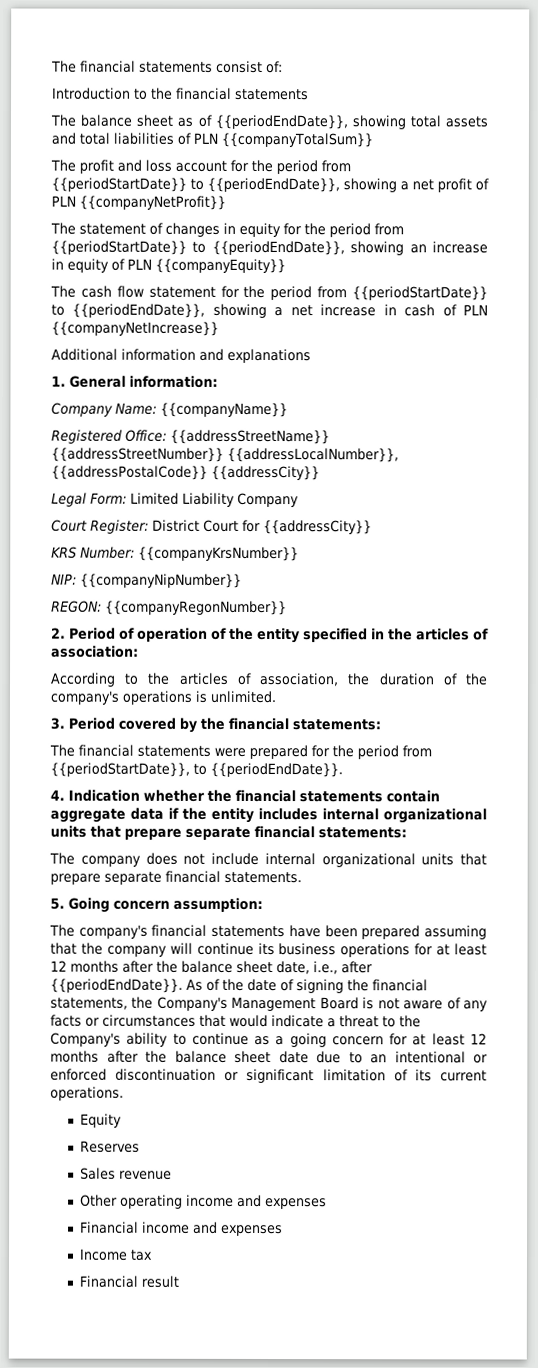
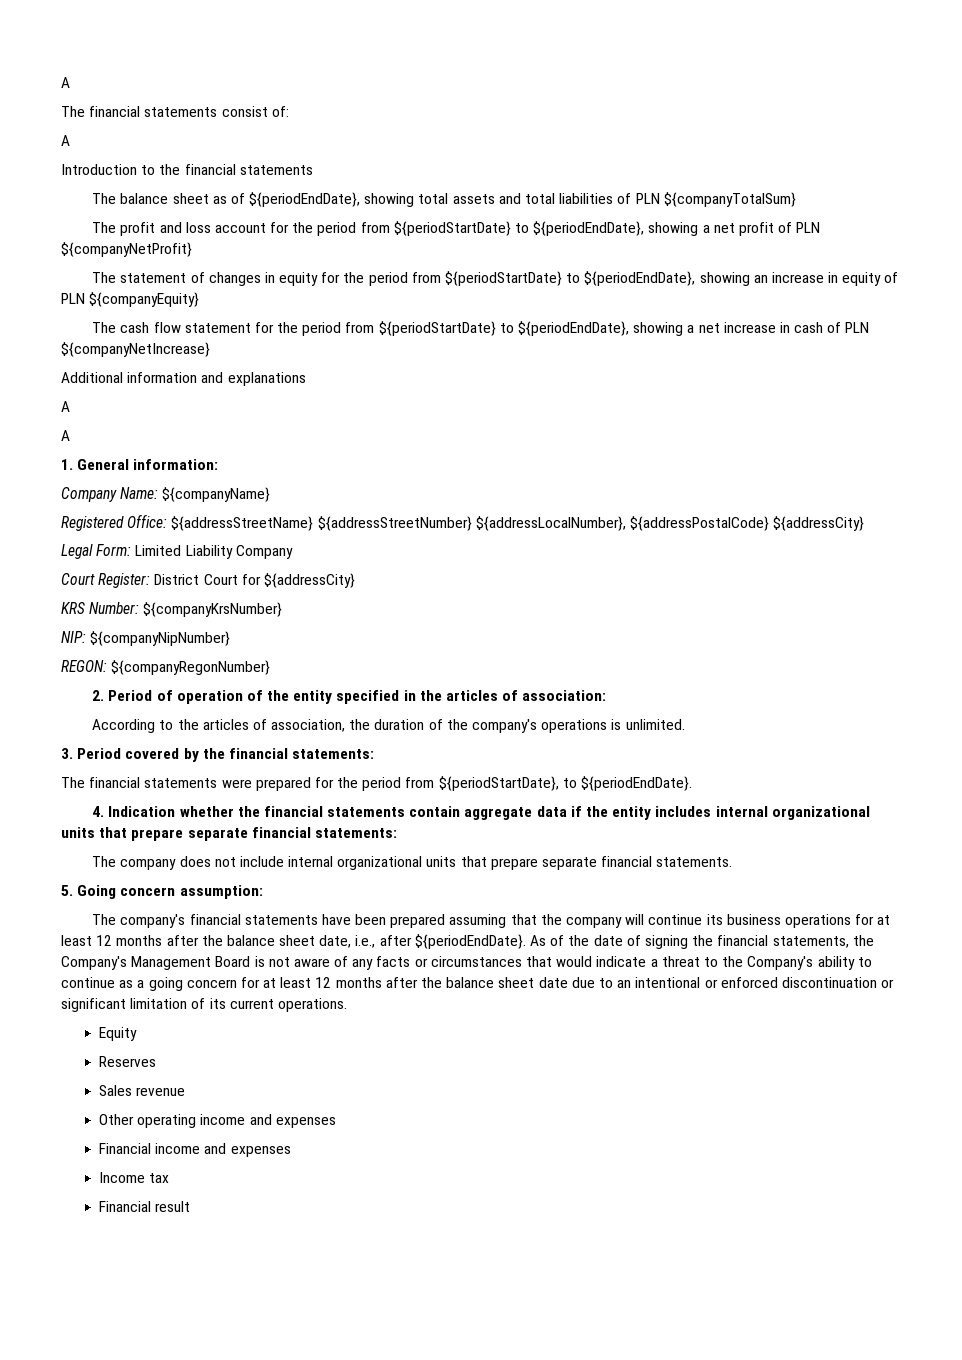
(51, 66) none -> [61,77,70,88] A //
(283, 67) none -> [61,135,70,146] // A
[214,114,348,130] {{periodEndDate}}, -> [249,192,361,207] ${periodEndDate},
[221,132,373,148] {{companyTotalSum}} -> [663,192,796,207] ${companyTotalSum}
[51,177,340,193] {{periodStartDate}} to {{periodEndDate}}, -> [393,221,645,236] ${periodStartDate} to ${periodEndDate},
[79,195,226,210] {{companyNetProfit}} -> [61,242,192,257] ${companyNetProfit}
[51,240,345,256] {{periodStartDate}} to {{periodEndDate}}, -> [444,271,696,286] ${periodStartDate} to ${periodEndDate},
[155,258,286,274] {{companyEquity}} -> [89,292,200,307] ${companyEquity}
[352,286,488,301] [51,303,206,318] {{periodStartDate}} to {{periodEndDate}}, -> [378,321,629,336] ${periodStartDate} to ${periodEndDate},
[51,321,219,336] {{companyNetIncrease}} -> [61,342,210,357] ${companyNetIncrease}
(311, 356) none -> [61,401,70,412] [61,430,70,441] // A // A
[160,402,288,418] {{companyName}} -> [162,487,271,502] ${companyName}
[170,429,330,445] [51,447,399,463] [51,465,320,481] {{addressStreetName}} {{addressStreetNumber}} {{addressLocalNumber}}, {{addressPostalCode}} {{addressCity}} -> [171,516,865,531] ${addressStreetName} ${addressStreetNumber} ${addressLocalNumber}, ${addressPostalCode} ${addressCity}
[263,519,372,535] {{addressCity}} -> [263,573,355,588] ${addressCity}
[138,546,299,562] {{companyKrsNumber}} -> [143,602,283,617] ${companyKrsNumber}
[80,573,242,588] {{companyNipNumber}} -> [90,631,231,646] ${companyNipNumber}
[105,600,287,616] {{companyRegonNumber}} -> [111,660,271,675] ${companyRegonNumber}
[50,762,343,778] {{periodStartDate}}, to {{periodEndDate}}. -> [438,776,693,791] ${periodStartDate}, to ${periodEndDate}.
[50,978,183,993] {{periodEndDate}}. -> [414,934,526,949] ${periodEndDate}.

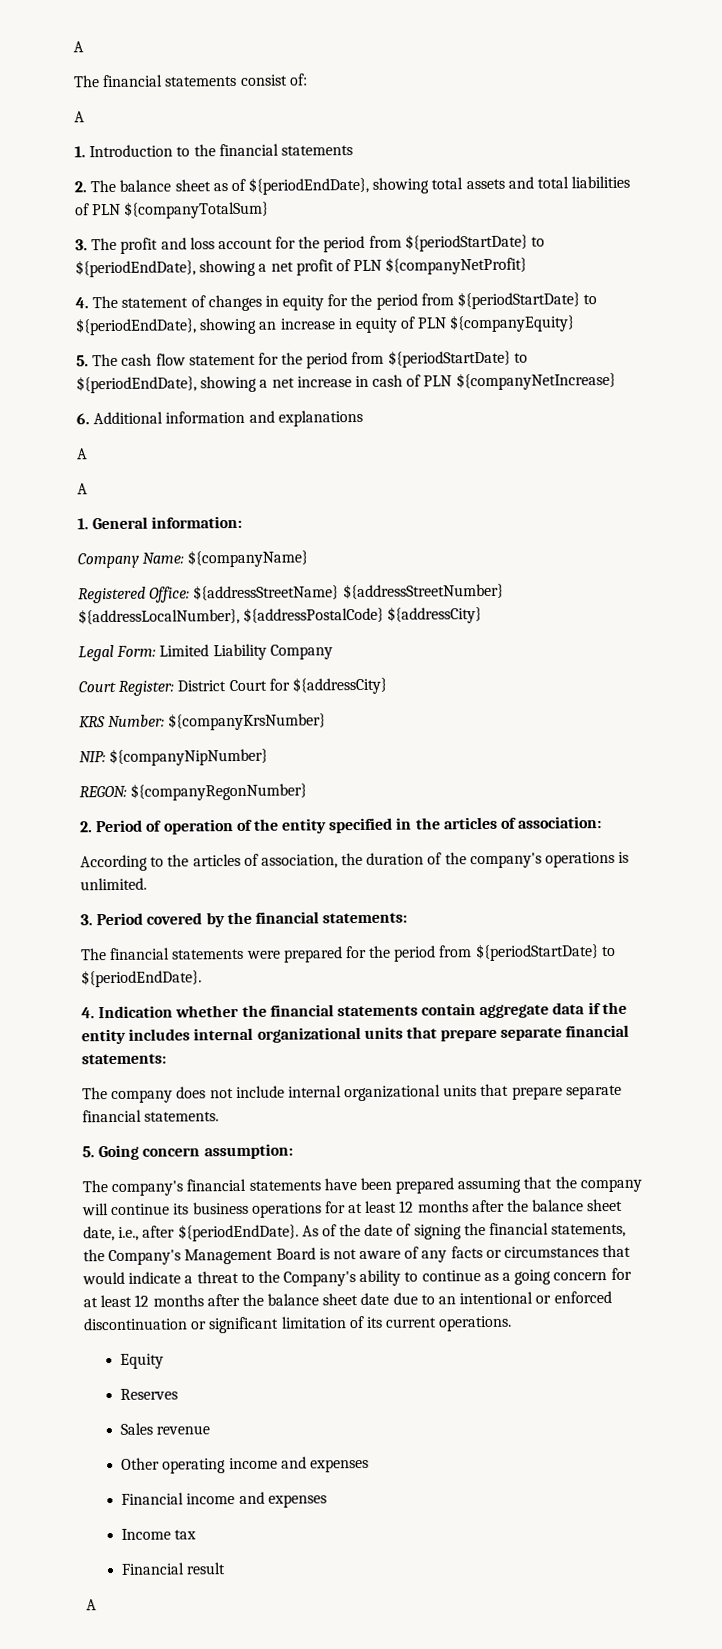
(70, 140) none -> [74,146,86,158] 1.
(313, 170) none -> [74,181,87,193] 2.
(796, 199) none -> [75,239,88,251] 3.
(192, 249) none -> [75,297,89,309] 4.
(200, 299) none -> [76,355,89,367] 5.
(210, 349) none -> [76,413,90,425] 6.
[438,776,559,791] ${periodStartDate}, -> [474,943,599,962] ${periodStartDate}
(191, 1206) none -> [86,1599,97,1611] // A

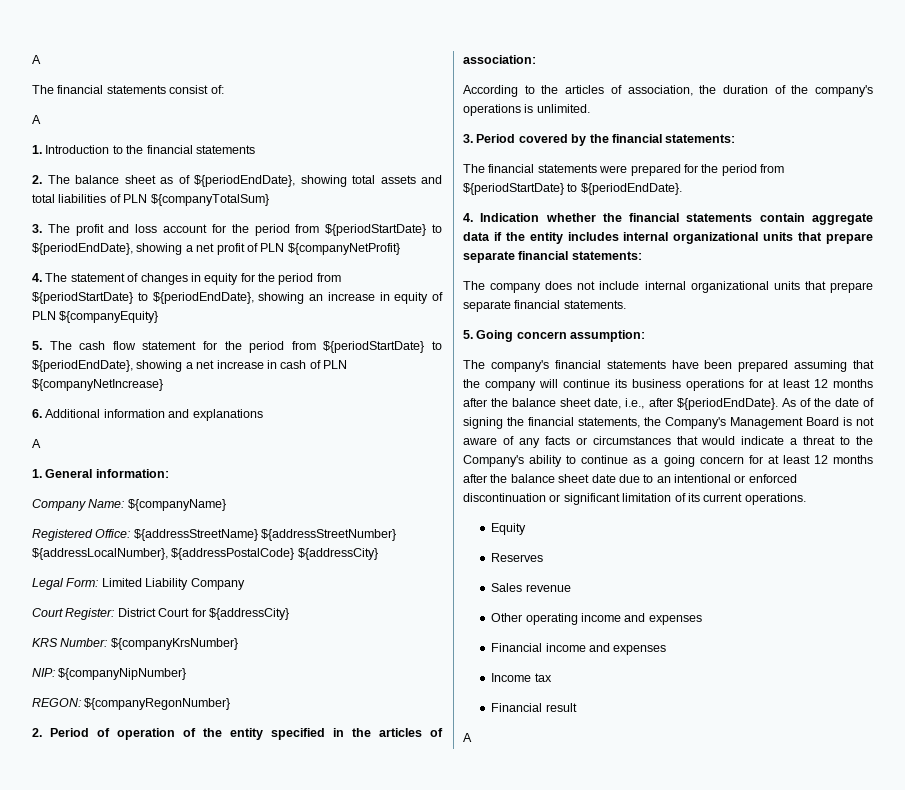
[77,483,88,495] // A -> (41, 443) none

